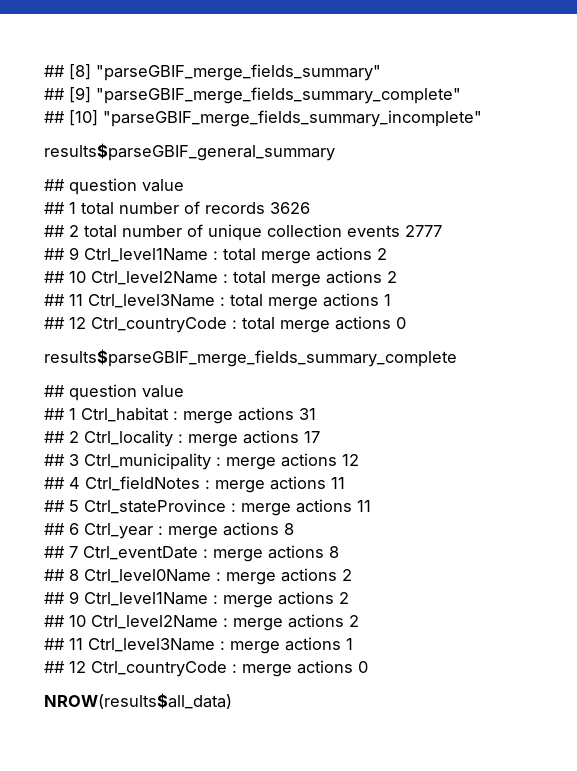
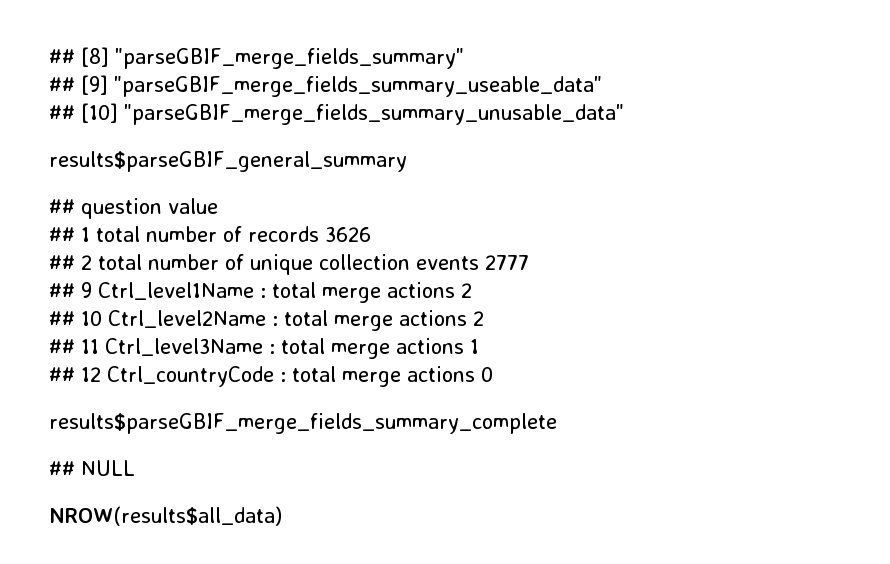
[96,87,461,104] "parseGBIF_merge_fields_summary_complete" -> [114,76,602,97] "parseGBIF_merge_fields_summary_useable_data"
[103,110,482,127] "parseGBIF_merge_fields_summary_incomplete" -> [124,104,624,125] "parseGBIF_merge_fields_summary_unusable_data"
[69,384,184,401] [44,407,316,424] [44,430,320,447] [44,453,359,470] [44,476,345,493] [44,499,371,516] [44,522,294,539] [44,545,339,562] [44,568,352,585] [44,591,349,608] [44,614,359,631] [44,637,353,654] [44,660,368,677] question value // ## 1 Ctrl_habitat : merge actions 31 // ## 2 Ctrl_locality : merge actions 17 // ## 3 Ctrl_municipality : merge actions 12 // ## 4 Ctrl_fieldNotes : merge actions 11 // ## 5 Ctrl_stateProvince : merge actions 11 // ## 6 Ctrl_year : merge actions 8 // ## 7 Ctrl_eventDate : merge actions 8 // ## 8 Ctrl_level0Name : merge actions 2 // ## 9 Ctrl_level1Name : merge actions 2 // ## 10 Ctrl_level2Name : merge actions 2 // ## 11 Ctrl_level3Name : merge actions 1 // ## 12 Ctrl_countryCode : merge actions 0 -> [81,460,135,476] NULL

